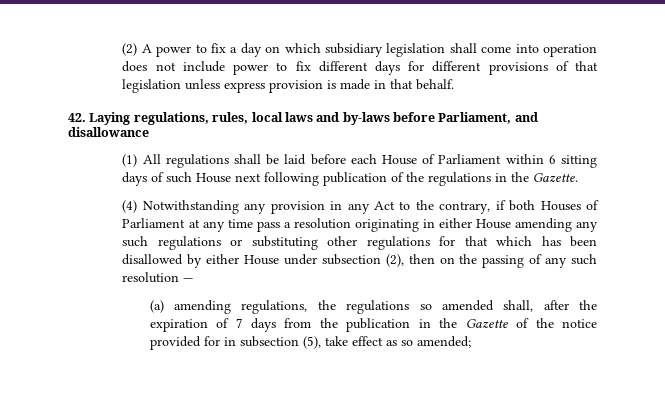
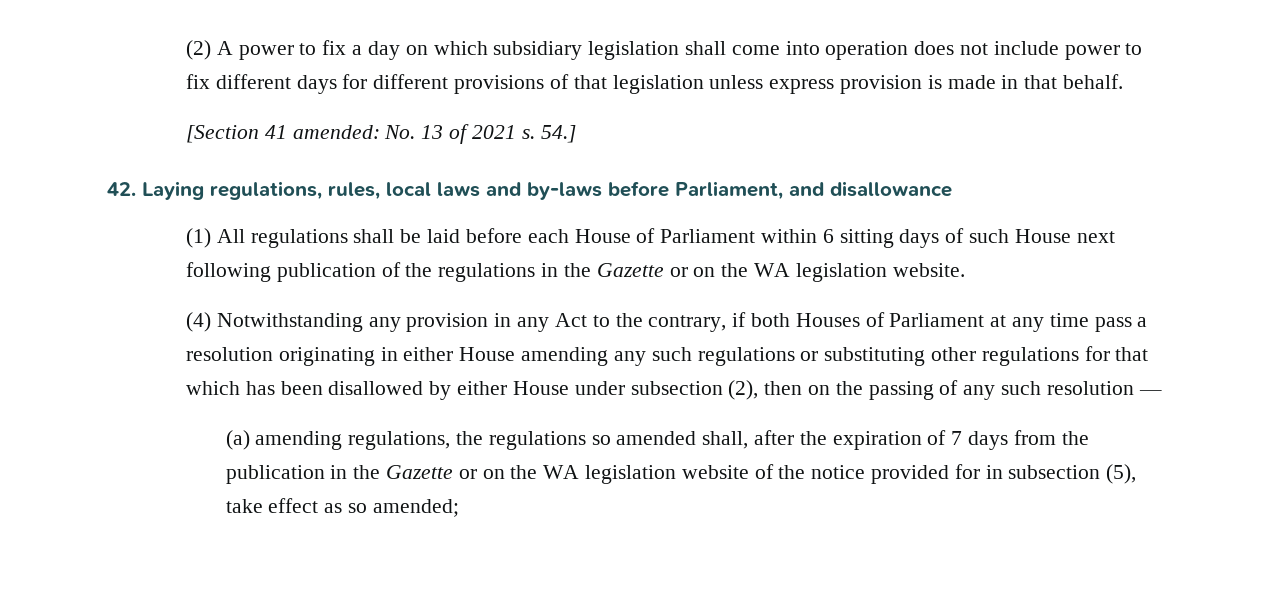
(455, 84) none -> [186,124,576,144] // [Section 41 amended: No. 13 of 2021 s. 54.]
[533,173,579,182] Gazette. -> [596,263,965,282] Gazette or on the WA legislation website.
(508, 323) none -> [458,465,749,484] or on the WA legislation website

